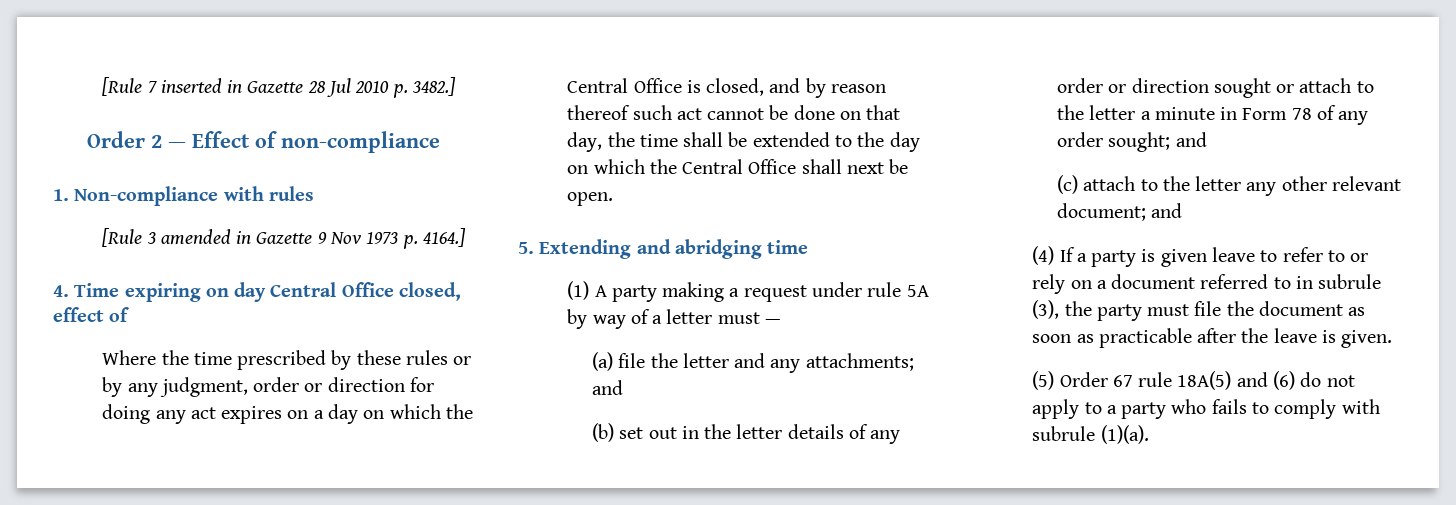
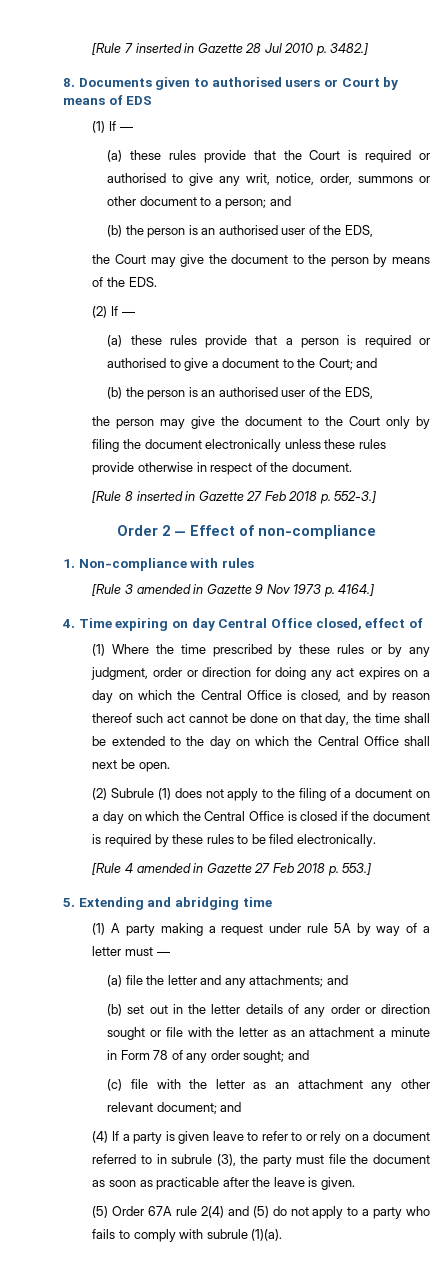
(456, 86) none -> [63,77,399,90] [63,95,153,105] [92,121,133,133] [107,150,431,163] [107,173,431,186] [107,196,291,209] [107,225,373,238] [92,254,430,267] [92,277,157,287] [92,306,135,318] [107,335,430,348] [107,358,378,371] [107,387,373,400] [92,416,430,429] [92,439,386,452] [92,462,352,475] [92,491,377,504] // 8. Documents given to authorised users or Court by means of EDS // (1) If — // (a) these rules provide that the Court is required or authorised to give any writ, notice, order, summons or other document to a person; and // (b) the person is an authorised user of the EDS, // the Court may give the document to the person by means of the EDS. // (2) If — // (a) these rules provide that a person is required or authorised to give a document to the Court; and // (b) the person is an authorised user of the EDS, // the person may give the document to the Court only by filing the document electronically unless these rules provide otherwise in respect of the document. // [Rule 8 inserted in Gazette 27 Feb 2018 p. 552-3.]
(130, 314) none -> [92,644,106,656] (1)
(614, 199) none -> [92,788,431,801] [92,811,431,824] [92,834,376,847] [92,863,372,876] // (2) Subrule (1) does not apply to the filing of a document on a day on which the Central Office is closed if the document is required by these rules to be filed electronically. // [Rule 4 amended in Gazette 27 Feb 2018 p. 553.]
[1299,78,1374,93] [1057,105,1136,120] attach to the letter -> [165,1027,375,1037] file with the letter as an attachment
[1083,176,1242,191] attach to the letter -> [130,1079,363,1089] file with the letter as an attachment
[1112,371,1296,390] 67 rule 18A(5) and (6) -> [148,1206,269,1218] 67A rule 2(4) and (5)

